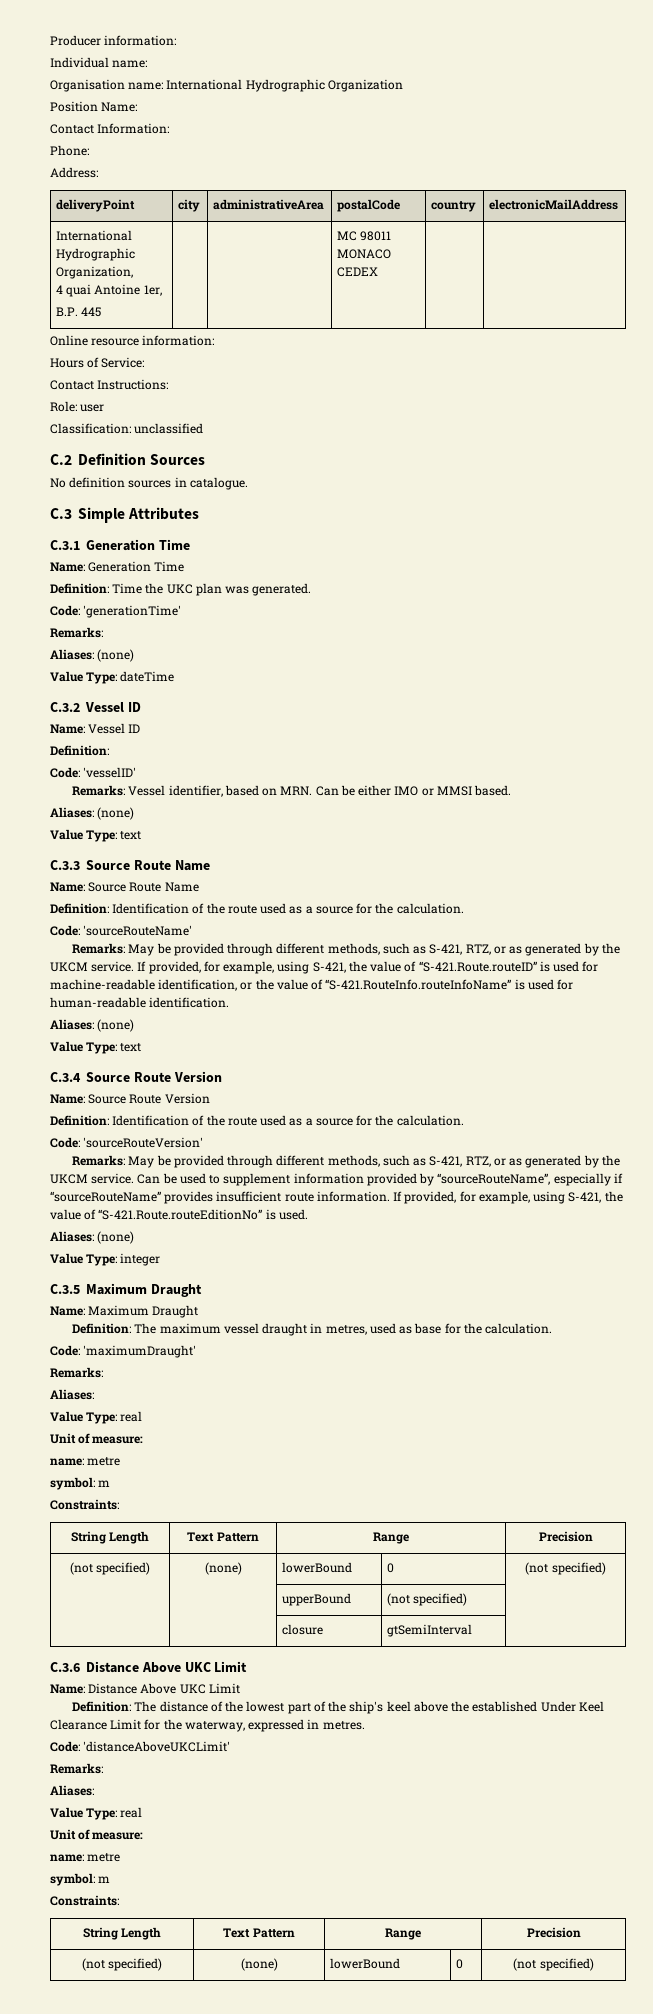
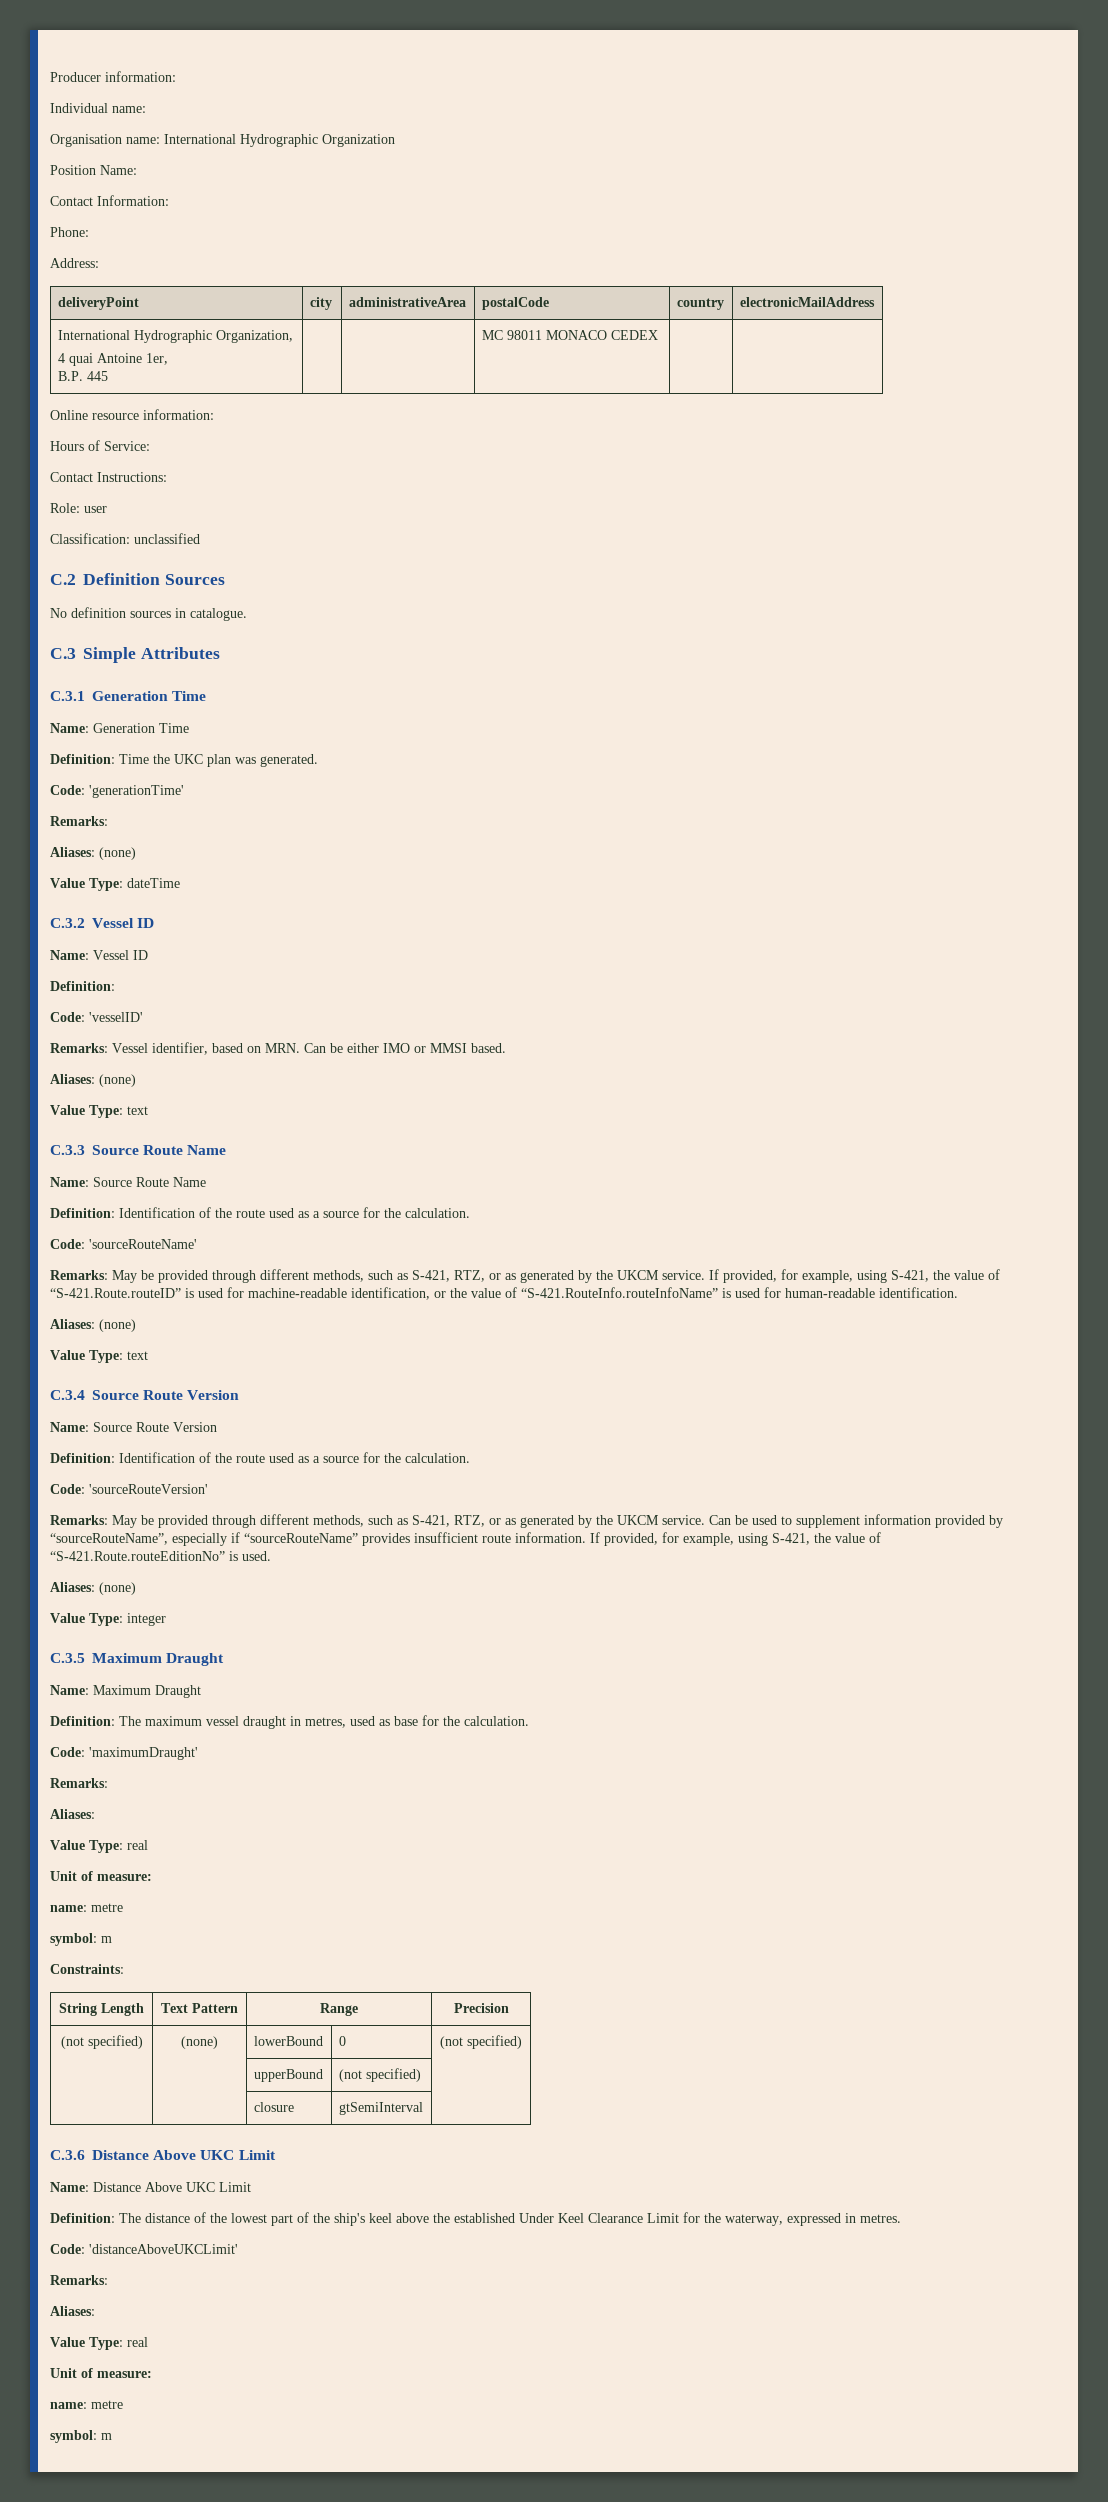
[50,1895,119,1906] [82,1927,162,1940] [223,1928,295,1938] [385,1928,422,1940] [526,1927,581,1938] [81,1958,163,1971] [240,1958,278,1971] [329,1958,400,1969] [455,1959,463,1969] [513,1958,594,1971] // Constraints: // String Length | Text Pattern | Range | Precision // (not specified) | (none) | lowerBound | 0 | (not specified) -> (112, 2436) none

